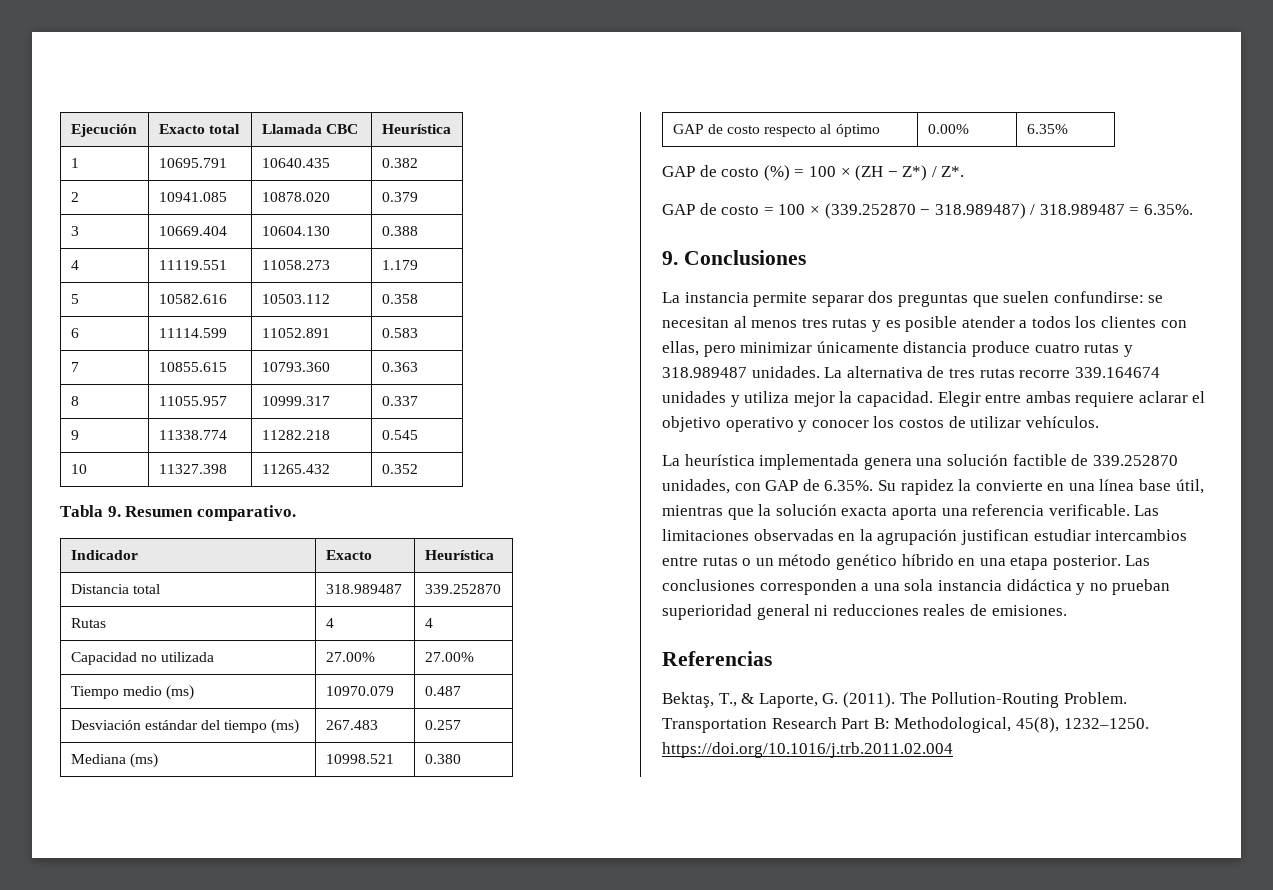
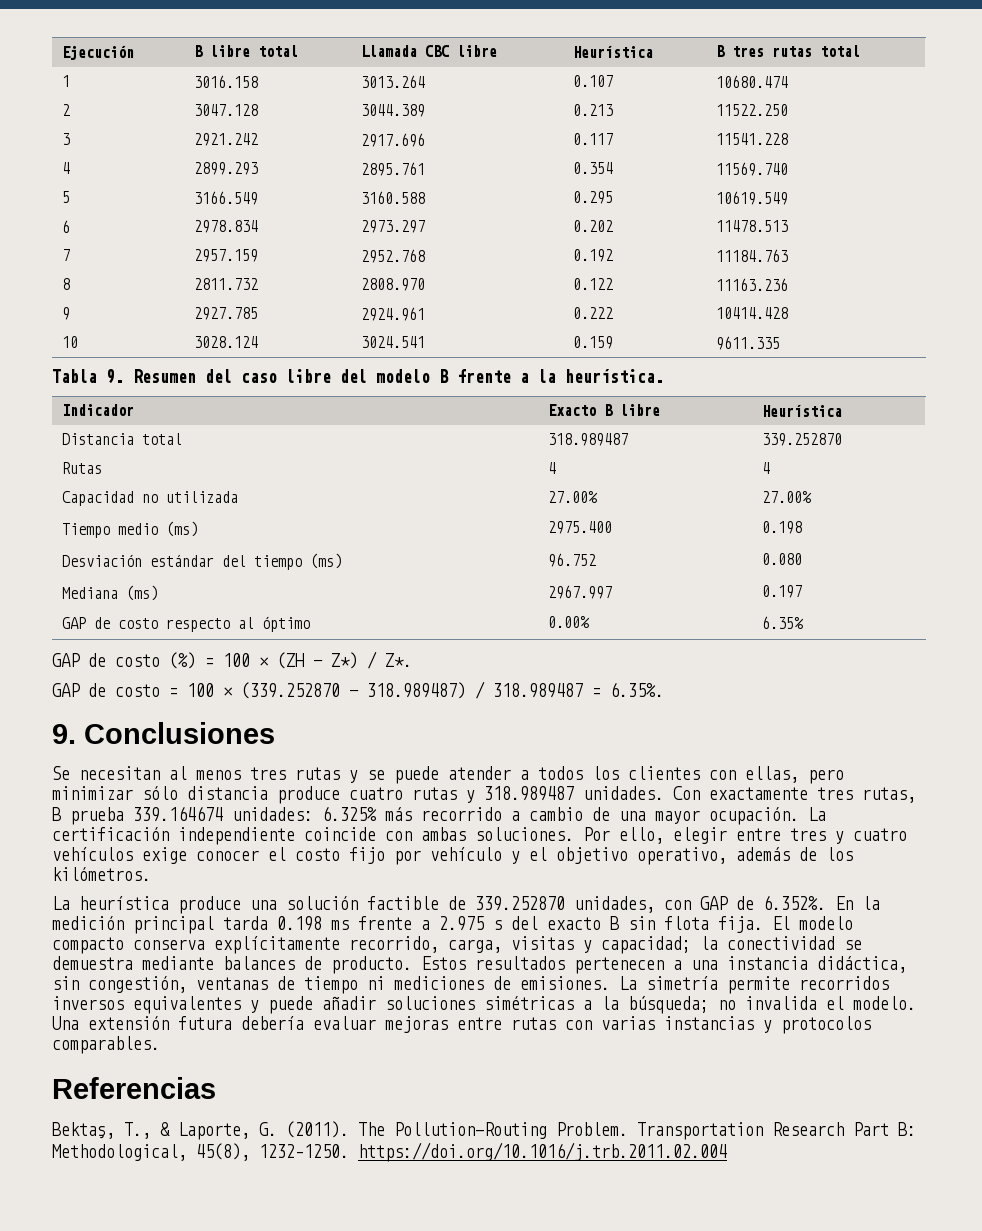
[158,124,205,134] Exacto -> [194,45,251,57] B libre
[381,124,451,134] [70,158,79,168] [158,158,227,168] [261,158,330,168] [381,158,418,168] [70,192,79,202] [158,192,227,202] [261,192,330,202] [381,192,418,202] [70,226,79,236] [158,226,227,236] [261,226,330,236] [381,226,418,236] [70,260,79,270] [158,260,227,270] [261,260,330,270] [381,260,418,270] [70,294,79,304] [158,294,227,304] [261,294,330,304] [381,294,418,304] [70,328,79,338] [158,328,227,338] [261,328,330,338] [381,328,418,338] [70,362,79,372] [158,362,227,372] [261,362,330,372] [381,362,418,372] [70,396,79,406] [158,396,227,406] [261,396,330,406] [381,396,418,406] [70,430,79,440] [158,430,227,440] [261,430,330,440] [381,430,418,440] [70,464,87,474] [158,464,227,474] [261,464,330,474] [381,464,418,474] [60,505,296,521] | Heurística // 1 | 10695.791 | 10640.435 | 0.382 // 2 | 10941.085 | 10878.020 | 0.379 // 3 | 10669.404 | 10604.130 | 0.388 // 4 | 11119.551 | 11058.273 | 1.179 // 5 | 10582.616 | 10503.112 | 0.358 // 6 | 11114.599 | 11052.891 | 0.583 // 7 | 10855.615 | 10793.360 | 0.363 // 8 | 11055.957 | 10999.317 | 0.337 // 9 | 11338.774 | 11282.218 | 0.545 // 10 | 11327.398 | 11265.432 | 0.352 // Tabla 9. Resumen comparativo. -> [457,45,498,57] [573,45,654,58] [716,45,861,57] [62,75,71,87] [194,75,259,88] [361,75,426,88] [573,75,614,87] [716,75,789,88] [62,104,71,116] [194,104,259,116] [361,104,426,117] [573,104,614,116] [716,104,789,116] [62,133,71,145] [194,133,259,146] [361,133,426,147] [573,133,614,145] [716,133,789,145] [62,162,71,174] [194,162,259,175] [361,162,426,176] [573,162,614,174] [716,162,789,176] [62,191,71,203] [194,191,259,205] [361,191,426,204] [573,191,614,204] [716,191,789,205] [62,220,71,233] [194,220,259,233] [361,220,426,233] [573,220,614,232] [716,220,789,232] [62,249,71,261] [194,249,259,262] [361,249,426,263] [573,249,614,262] [716,249,789,262] [62,278,71,290] [194,278,259,290] [361,278,426,291] [573,278,614,290] [716,278,789,291] [62,307,71,320] [194,307,259,320] [361,307,426,321] [573,307,614,319] [716,307,789,319] [62,336,79,348] [194,336,259,348] [361,336,426,348] [573,336,614,349] [716,336,781,350] [52,369,664,384] libre | Heurística | B tres rutas total // 1 | 3016.158 | 3013.264 | 0.107 | 10680.474 // 2 | 3047.128 | 3044.389 | 0.213 | 11522.250 // 3 | 2921.242 | 2917.696 | 0.117 | 11541.228 // 4 | 2899.293 | 2895.761 | 0.354 | 11569.740 // 5 | 3166.549 | 3160.588 | 0.295 | 10619.549 // 6 | 2978.834 | 2973.297 | 0.202 | 11478.513 // 7 | 2957.159 | 2952.768 | 0.192 | 11184.763 // 8 | 2811.732 | 2808.970 | 0.122 | 11163.236 // 9 | 2927.785 | 2924.961 | 0.222 | 10414.428 // 10 | 3028.124 | 3024.541 | 0.159 | 9611.335 // Tabla 9. Resumen del caso libre del modelo B frente a la heurística.
(372, 555) none -> [604,404,661,416] B libre
[325,686,394,696] [424,686,461,696] 10970.079 | 0.487 -> [548,521,613,534] [762,521,803,534] 2975.400 | 0.198
[325,720,378,730] [424,720,461,730] 267.483 | 0.257 -> [548,553,597,567] [762,553,803,565] 96.752 | 0.080
[325,754,394,764] [424,754,461,764] 10998.521 | 0.380 -> [548,585,613,599] [762,585,803,598] 2967.997 | 0.197
[662,291,1164,307] La instancia permite separar dos preguntas que suelen confundirse: se -> [52,766,70,780] Se
[885,316,958,332] es posible -> [367,766,439,784] se puede
[816,341,899,353] únicamente -> [142,786,178,800] sólo
[824,366,1160,378] [662,391,1206,407] [662,416,1099,432] La alternativa de tres rutas recorre 339.164674 unidades y utiliza mejor la capacidad. Elegir entre ambas requiere aclarar el objetivo operativo y conocer los costos de utilizar vehículos. -> [673,786,916,803] [52,806,826,825] [52,827,907,845] [52,847,853,865] [52,867,151,881] Con exactamente tres rutas, B prueba 339.164674 unidades: 6.325% más recorrido a cambio de una mayor ocupación. La certificación independiente coincide con ambas soluciones. Por ello, elegir entre tres y cuatro vehículos exige conocer el costo fijo por vehículo y el objetivo operativo, además de los kilómetros.
[759,454,912,470] implementada genera -> [178,896,241,914] produce
[824,479,1204,495] [662,504,1160,520] [662,529,1188,545] [662,554,1151,570] [662,579,1171,595] [662,604,1067,620] 6.35%. Su rapidez la convierte en una línea base útil, mientras que la solución exacta aporta una referencia verificable. Las limitaciones observadas en la agrupación justifican estudiar intercambios entre rutas o un método genético híbrido en una etapa posterior. Las conclusiones corresponden a una sola instancia didáctica y no prueban superioridad general ni reducciones reales de emisiones. -> [763,895,880,910] [52,916,853,934] [52,936,862,954] [52,956,907,974] [52,976,889,994] [52,996,916,1014] [52,1016,871,1034] [52,1036,160,1054] 6.352%. En la medición principal tarda 0.198 ms frente a 2.975 s del exacto B sin flota fija. El modelo compacto conserva explícitamente recorrido, carga, visitas y capacidad; la conectividad se demuestra mediante balances de producto. Estos resultados pertenecen a una instancia didáctica, sin congestión, ventanas de tiempo ni mediciones de emisiones. La simetría permite recorridos inversos equivalentes y puede añadir soluciones simétricas a la búsqueda; no invalida el modelo. Una extensión futura debería evaluar mejoras entre rutas con varias instancias y protocolos comparables.

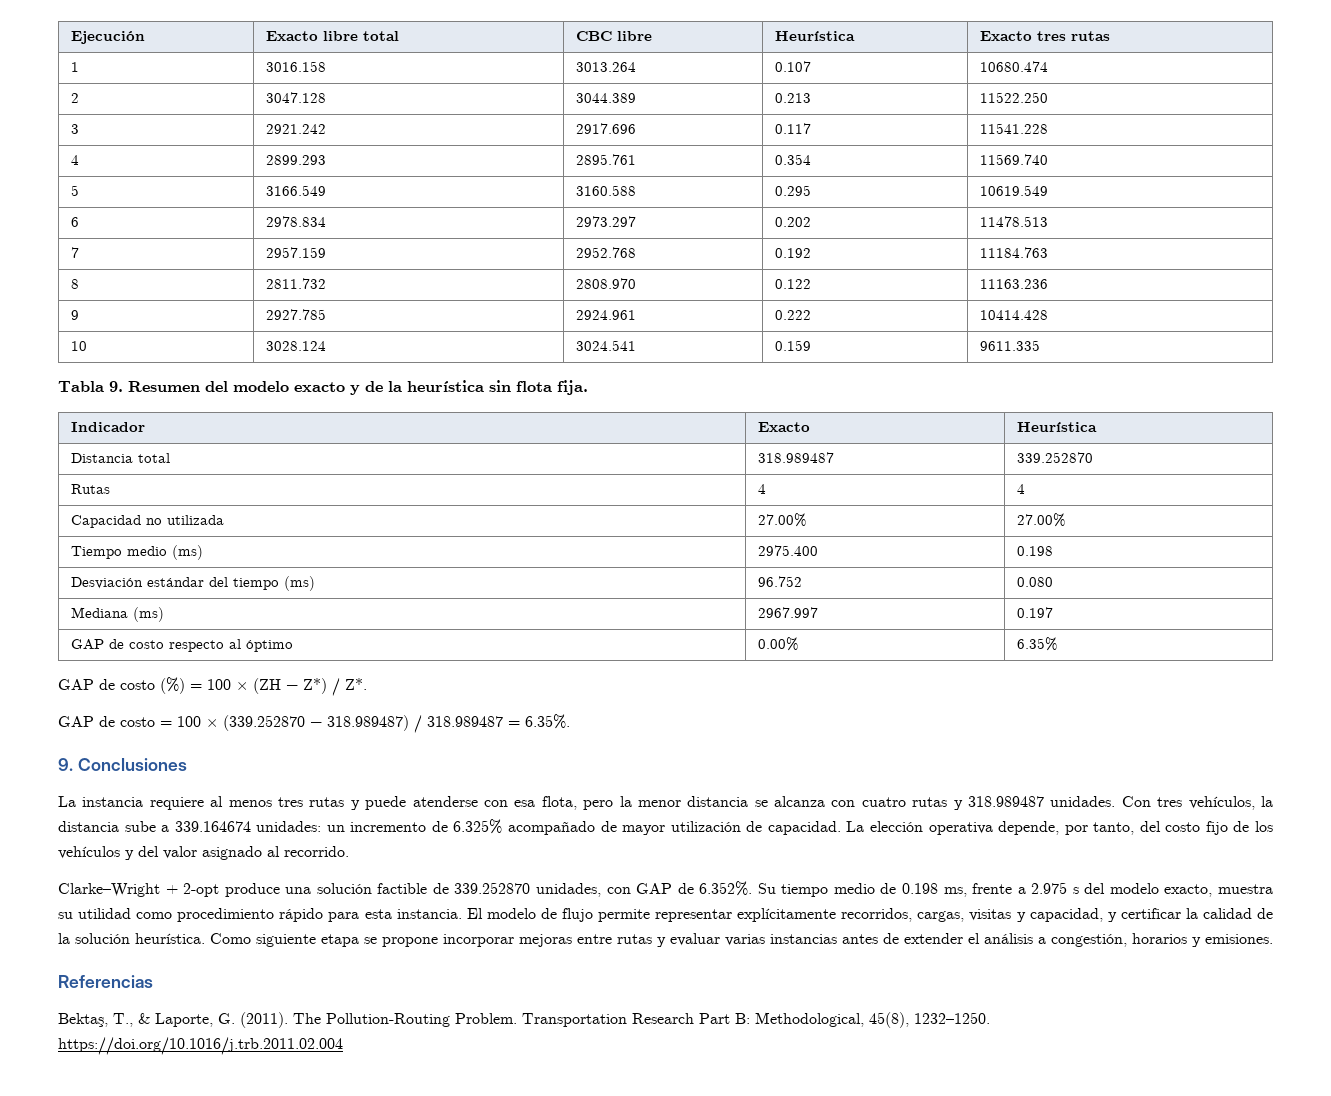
[194,45,204,57] B -> [265,31,318,41] Exacto
[361,45,418,57] Llamada -> (399, 36) none
[716,45,861,57] B tres rutas total -> [979,31,1110,41] Exacto tres rutas
[241,369,664,383] caso libre del modelo B frente a la heurística. -> [233,380,588,395] modelo exacto y de la heurística sin flota fija.
[604,404,661,416] B libre -> (810, 427) none
[52,766,160,780] Se necesitan -> [58,796,204,810] La instancia requiere
[367,766,844,784] [52,786,340,804] se puede atender a todos los clientes con ellas, pero minimizar sólo distancia produce -> [365,796,856,810] puede atenderse con esa flota, pero la menor distancia se alcanza con
[709,787,916,803] [52,806,826,825] [52,827,907,845] [52,847,853,865] [52,867,151,881] [52,896,169,910] exactamente tres rutas, B prueba 339.164674 unidades: 6.325% más recorrido a cambio de una mayor ocupación. La certificación independiente coincide con ambas soluciones. Por ello, elegir entre tres y cuatro vehículos exige conocer el costo fijo por vehículo y el objetivo operativo, además de los kilómetros. // La heurística -> [1157,796,1273,810] [58,819,1273,835] [58,846,349,860] [58,883,220,897] tres vehículos, la distancia sube a 339.164674 unidades: un incremento de 6.325% acompañado de mayor utilización de capacidad. La elección operativa depende, por tanto, del costo fijo de los vehículos y del valor asignado al recorrido. // Clarke–Wright + 2-opt
[835,896,880,910] [52,916,349,934] En la medición principal tarda 0.198 ms -> [757,883,967,897] Su tiempo medio de 0.198 ms,
[547,916,853,933] [52,936,862,954] [52,956,907,974] [52,976,889,994] [52,996,916,1014] [52,1016,871,1034] [52,1036,160,1054] exacto B sin flota fija. El modelo compacto conserva explícitamente recorrido, carga, visitas y capacidad; la conectividad se demuestra mediante balances de producto. Estos resultados pertenecen a una instancia didáctica, sin congestión, ventanas de tiempo ni mediciones de emisiones. La simetría permite recorridos inversos equivalentes y puede añadir soluciones simétricas a la búsqueda; no invalida el modelo. Una extensión futura debería evaluar mejoras entre rutas con varias instancias y protocolos comparables. -> [1109,883,1274,897] [58,908,1273,922] [58,933,1273,947] modelo exacto, muestra su utilidad como procedimiento rápido para esta instancia. El modelo de flujo permite representar explícitamente recorridos, cargas, visitas y capacidad, y certificar la calidad de la solución heurística. Como siguiente etapa se propone incorporar mejoras entre rutas y evaluar varias instancias antes de extender el análisis a congestión, horarios y emisiones.

